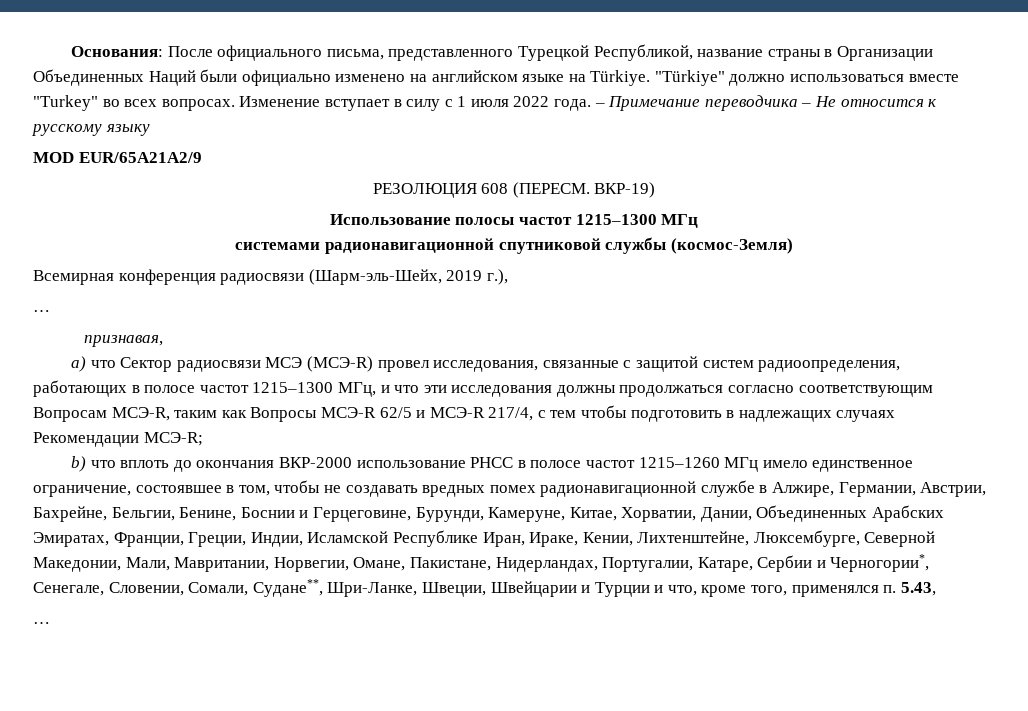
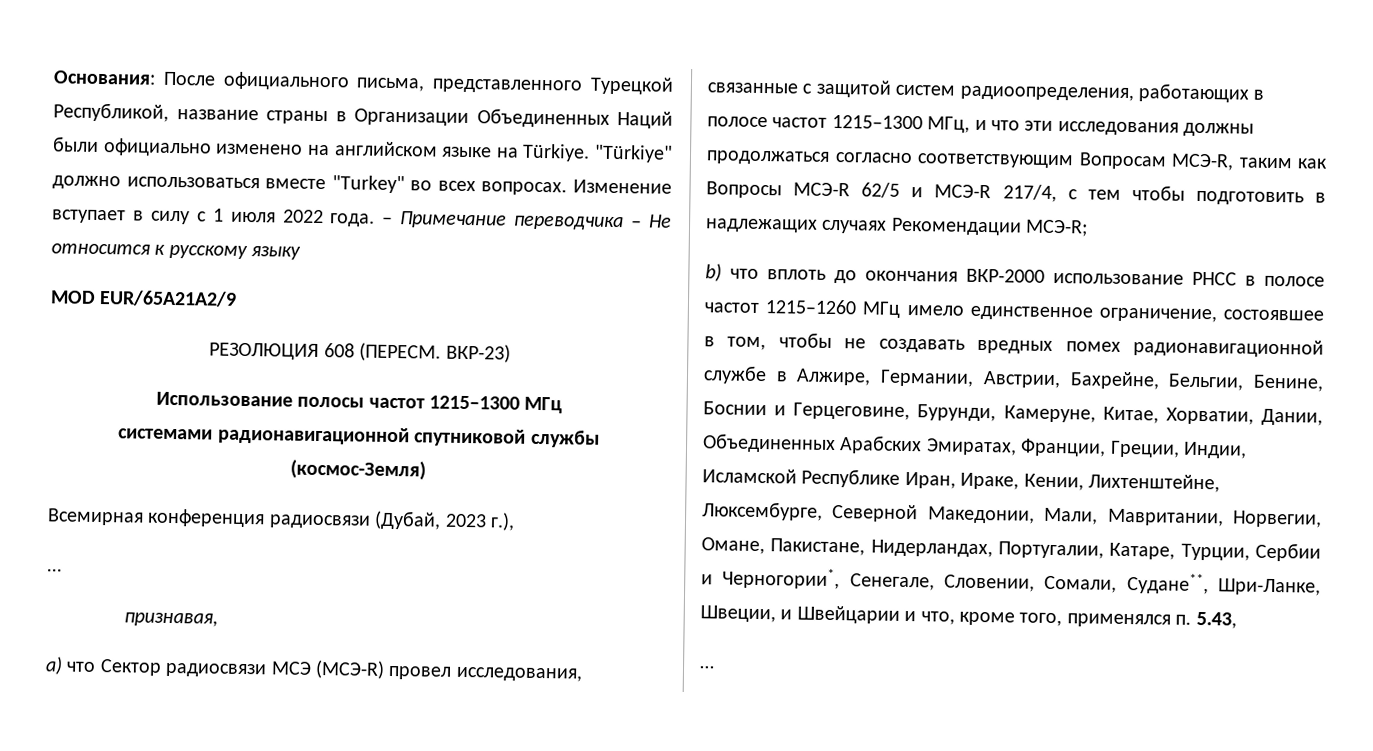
[594,182,656,198] ВКР-19) -> [445,343,511,363] ВКР-23)
[308,269,483,285] (Шарм-эль-Шейх, 2019 -> [374,510,487,530] (Дубай, 2023
(753, 564) none -> [1180,543,1250,561] Турции,
(486, 589) none -> [780,609,793,620] и
[594,582,664,597] Турции и -> (917, 616) none

